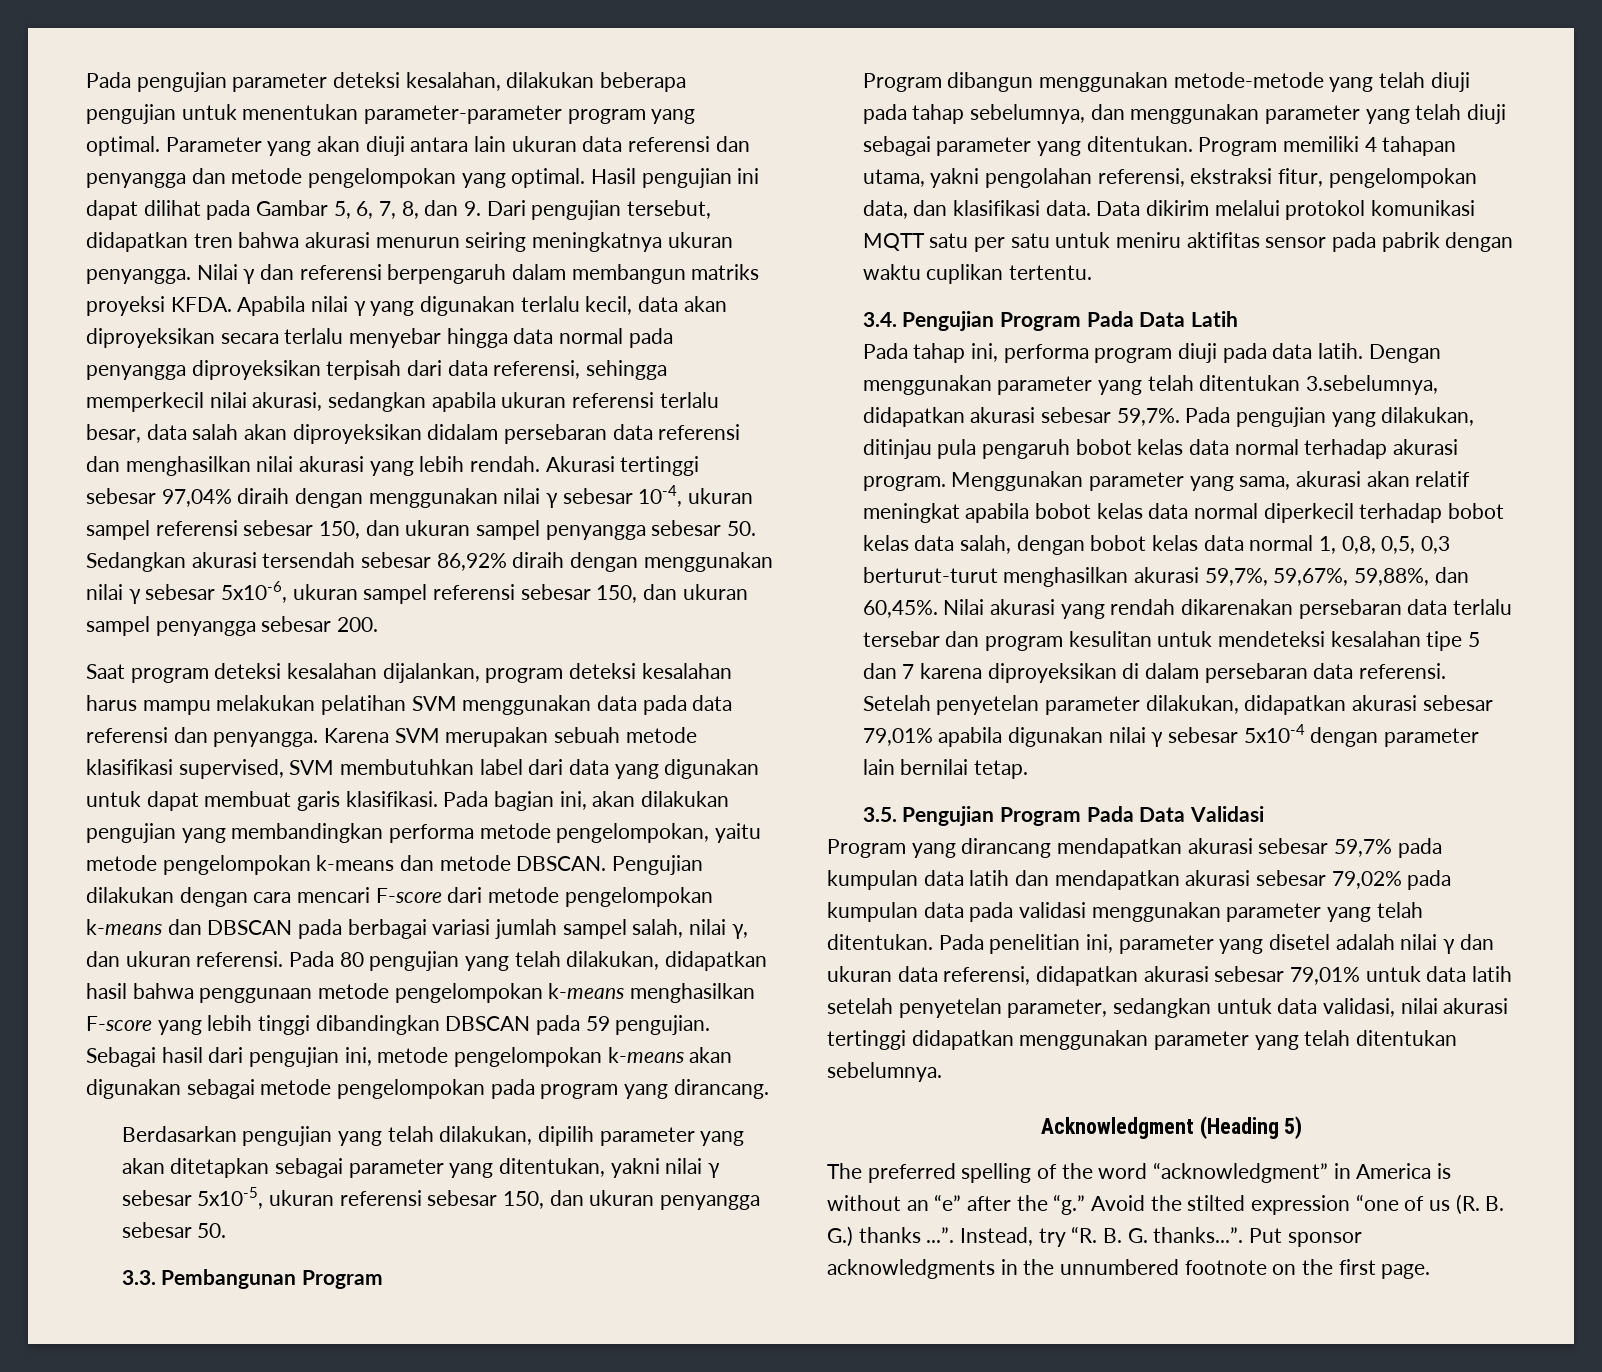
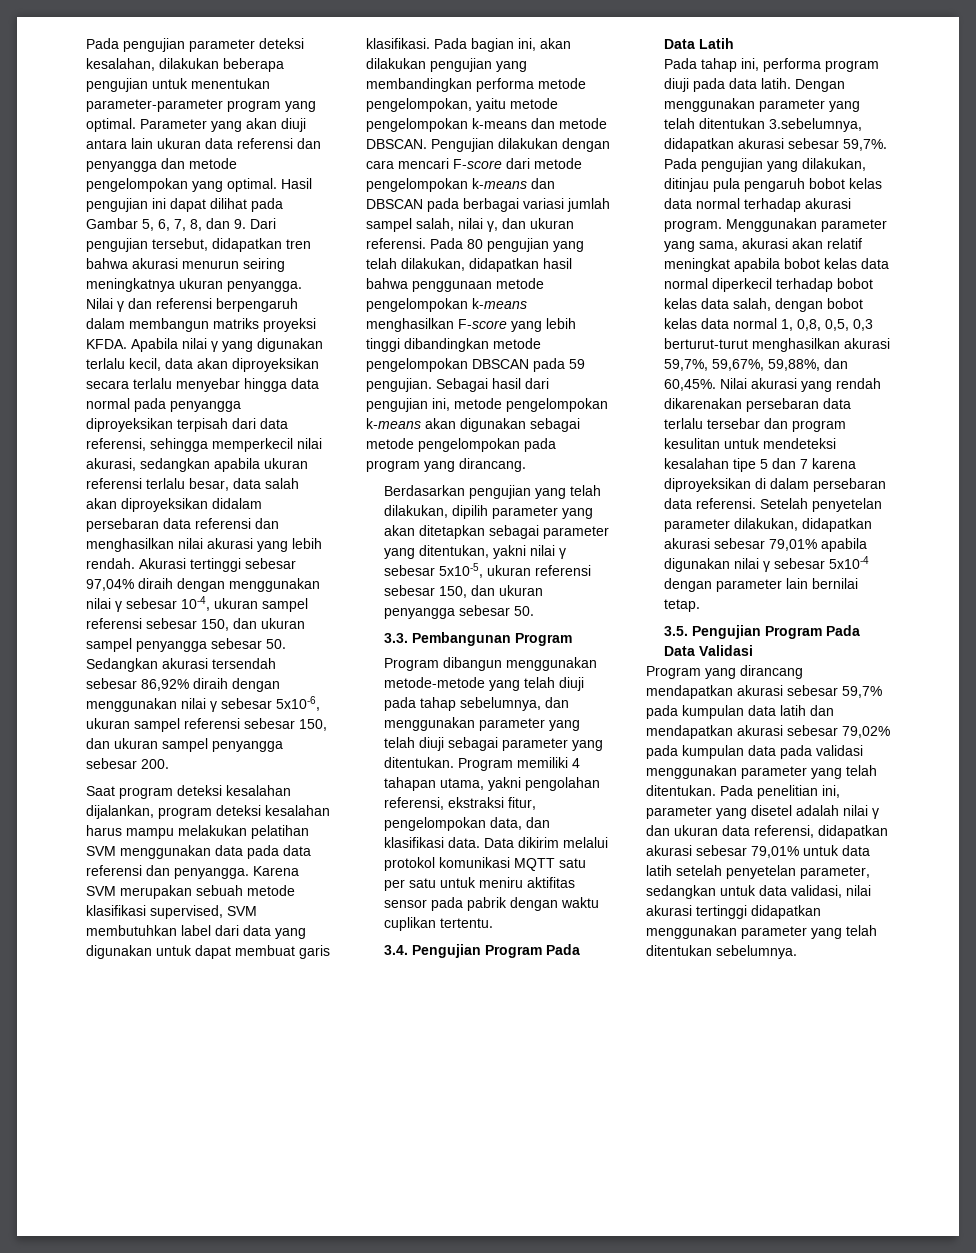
(440, 1025) none -> [493,338,541,349] [366,358,468,372] metode pengelompokan
[1040,1116,1303,1139] [827,1162,1452,1183] [827,1194,1505,1215] [827,1226,1362,1247] [827,1259,1431,1279] // Acknowledgment (Heading 5) // The preferred spelling of the word “acknowledgment” in America is without an “e” after the “g.” Avoid the stilted expression “one of us (R. B. G.) thanks ...”. Instead, try “R. B. G. thanks...”. Put sponsor acknowledgments in the unnumbered footnote on the first page. -> (797, 952) none

